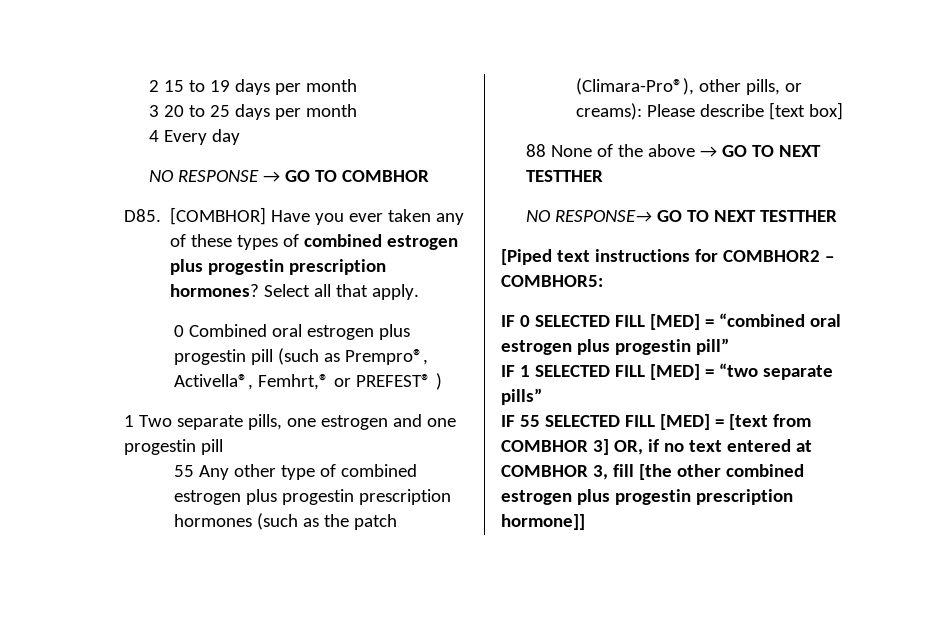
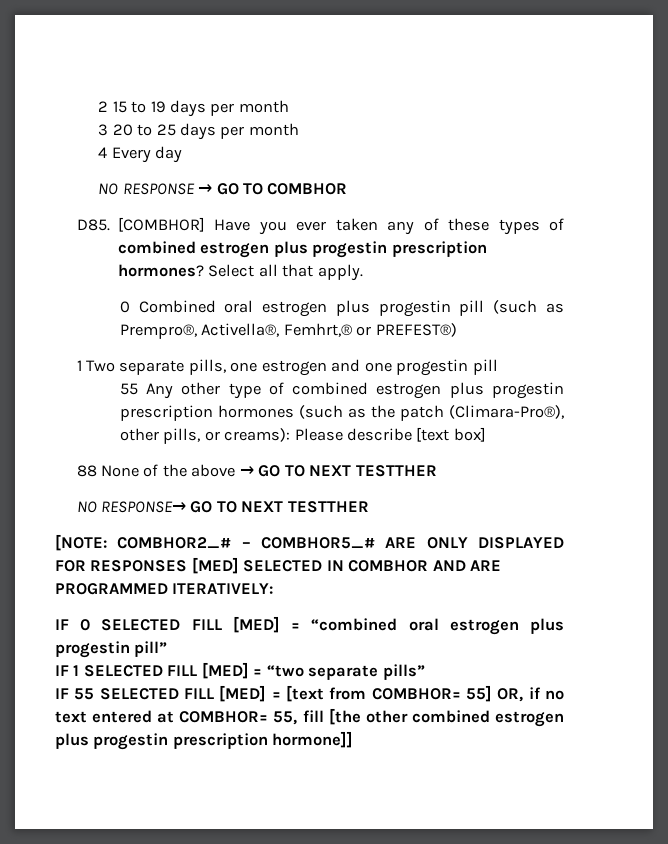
[356,373,443,390] PREFEST® ) -> [375,323,457,337] PREFEST®)
[501,249,834,265] [501,275,603,287] [Piped text instructions for COMBHOR2 – COMBHOR5: -> [55,534,564,551] [55,557,502,574] [55,583,274,595] [NOTE: COMBHOR2_# – COMBHOR5_# ARE ONLY DISPLAYED FOR RESPONSES [MED] SELECTED IN COMBHOR AND ARE PROGRAMMED ITERATIVELY:
[501,439,609,455] COMBHOR 3] -> [371,685,492,702] COMBHOR= 55]
[501,465,608,480] COMBHOR 3, -> [179,711,298,725] COMBHOR= 55,

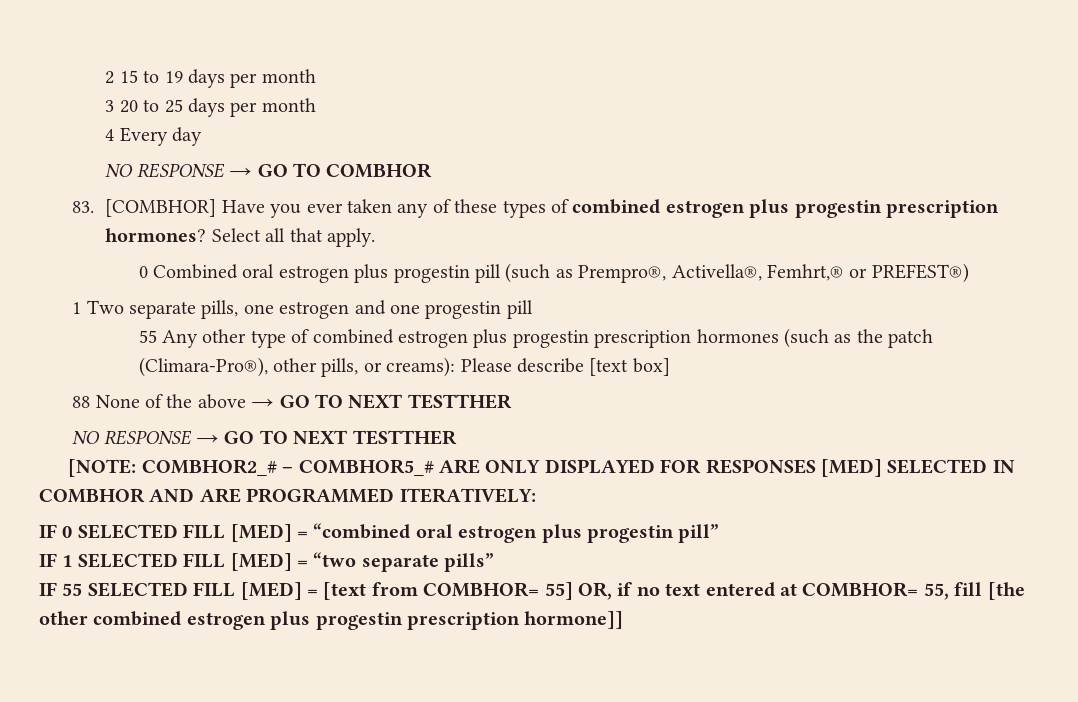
[76,219,110,231] D85. -> [72,201,95,213] 83.
[101,501,187,513] RESPONSE→ -> [103,430,220,445] RESPONSE →

